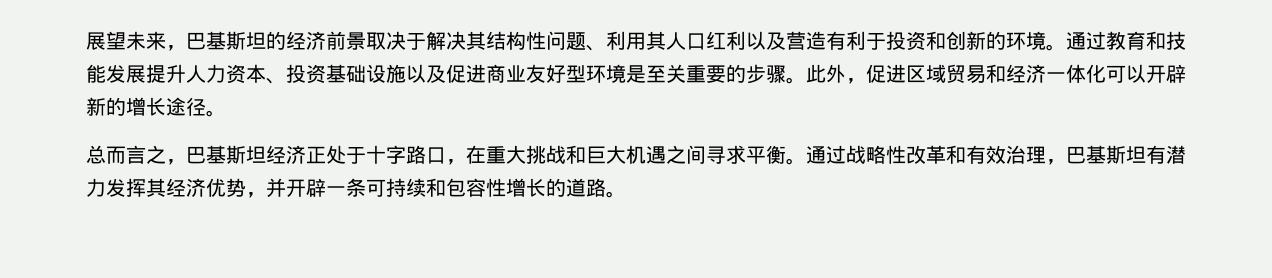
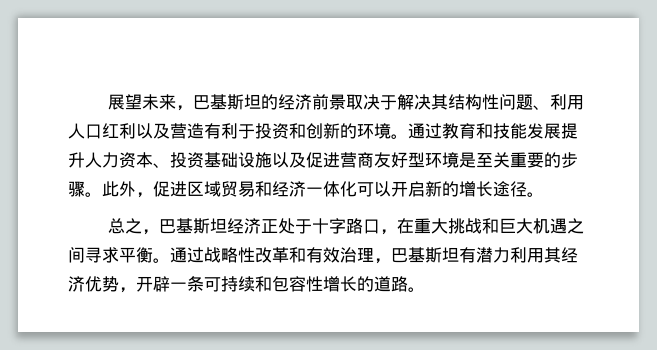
[646,31,666,50] 其 -> (585, 102) none
[486,64,526,83] 商业 -> [340,152,374,168] 营商
[1166,64,1186,83] 辟 -> [408,181,425,197] 启
[106,145,146,164] 而言 -> (126, 226) none
[106,178,146,197] 发挥 -> [510,247,544,263] 利用
[266,178,286,198] 并 -> (136, 290) none

